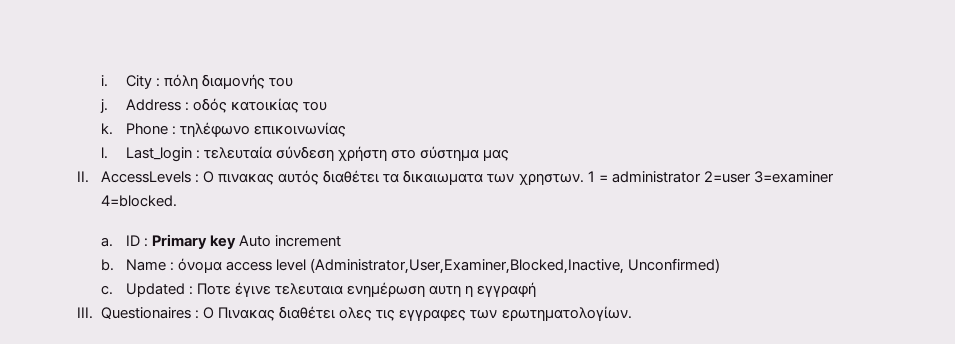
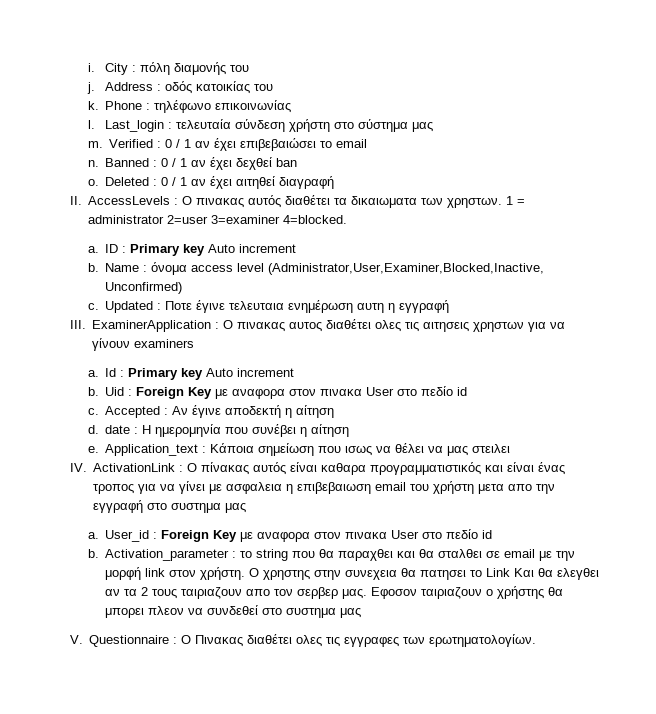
(509, 155) none -> [87,138,368,151] [87,157,298,170] [87,176,335,189] // m. Verified : 0 / 1 αν έχει επιβεβαιώσει το email // n. Βanned : 0 / 1 αν έχει δεχθεί ban // o. Deleted : 0 / 1 αν έχει αιτηθεί διαγραφή
[101,307,192,319] Questionaires -> [92,319,566,332] [92,338,195,351] [87,368,295,380] [87,386,468,399] [87,405,335,418] [87,424,350,437] [87,443,511,456] [69,462,566,475] [93,481,556,494] [93,500,247,513] [87,529,493,542] [87,549,576,561] [105,567,600,580] [105,586,564,599] [105,605,362,618] [69,635,170,647] ExaminerApplication : Ο πινακας αυτος διαθέτει ολες τις αιτησεις χρηστων για να γίνουν examiners // a. Id : Primary key Auto increment // b. Uid : Foreign Key με αναφορα στον πινακα User στο πεδίο id // c. Accepted : Αν έγινε αποδεκτή η αίτηση // d. date : Η ημερομηνία που συνέβει η αίτηση // e. Application_text : Κάποια σημείωση που ισως να θέλει να μας στειλει // IV. ActivationLink : Ο πίνακας αυτός είναι καθαρα προγραμματιστικός και είναι ένας τροπος για να γίνει με ασφαλεια η επιβεβαιωση email του χρήστη μετα απο την εγγραφή στο συστημα μας // a. User_id : Foreign Key με αναφορα στον πινακα User στο πεδίο id // b. Activation_parameter : το string που θα παραχθει και θα σταλθει σε email με την μορφή link στον χρήστη. Ο χρηστης στην συνεχεια θα πατησει το Link Και θα ελεγθει αν τα 2 τους ταιριαζουν απο τον σερβερ μας. Εφοσον ταιριαζουν ο χρήστης θα μπορει πλεον να συνδεθεί στο συστημα μας // V. Questionnaire

